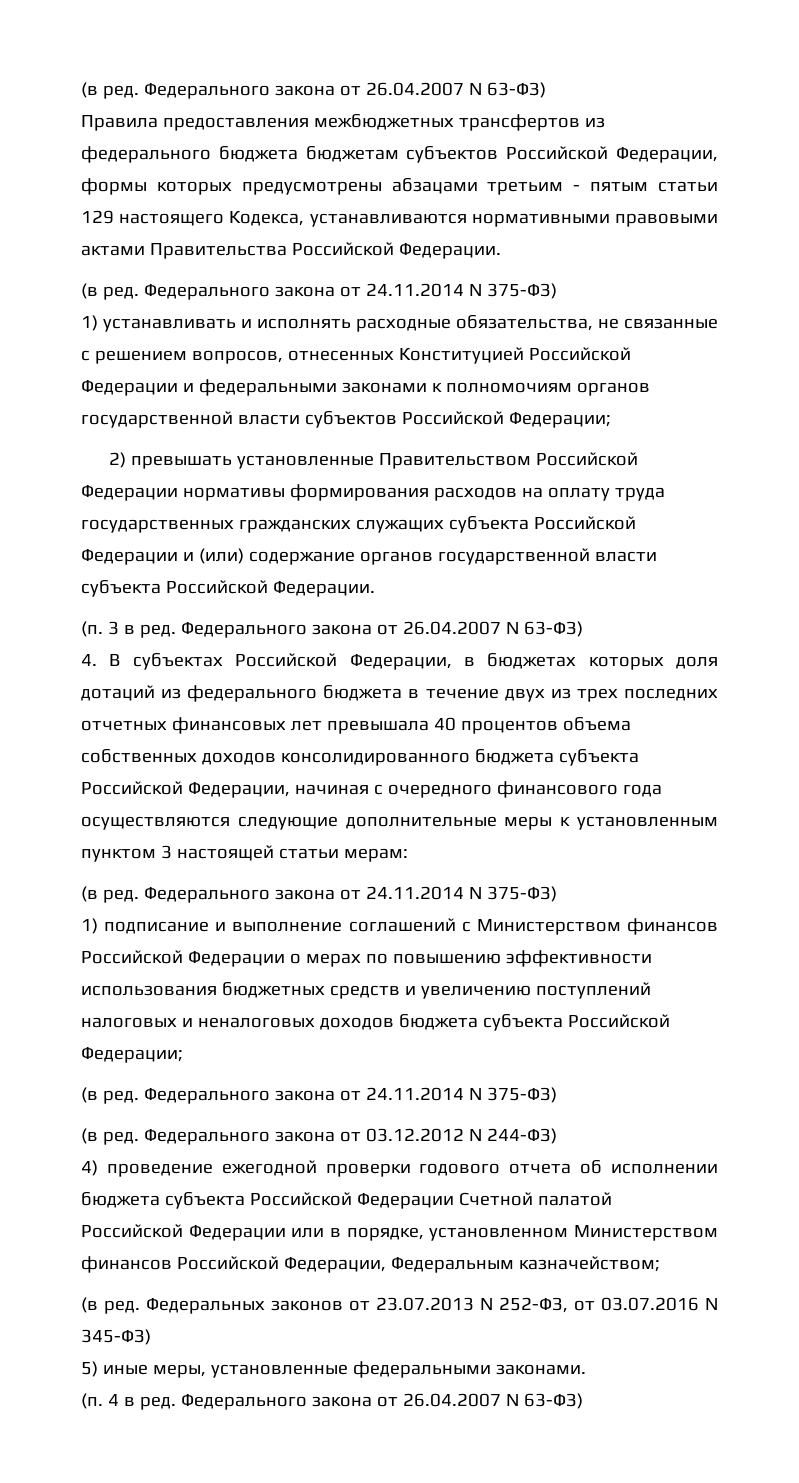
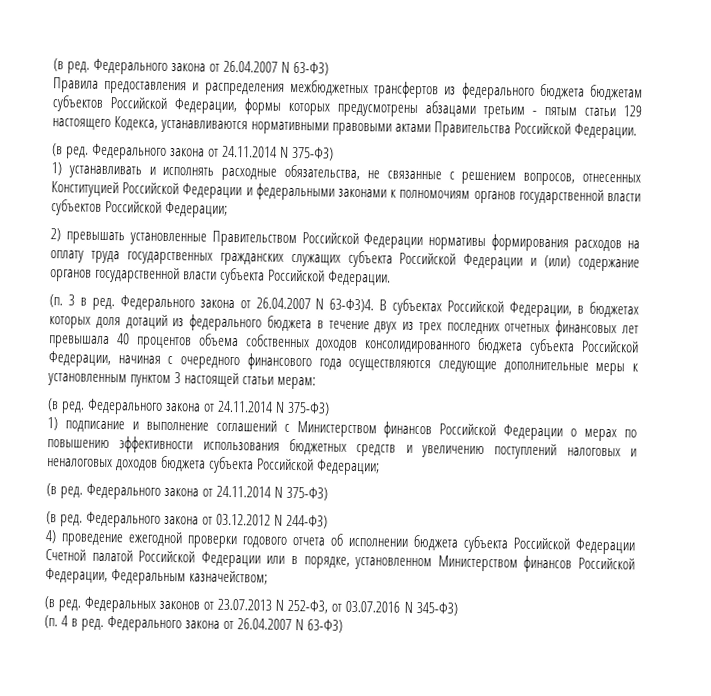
(309, 124) none -> [192,82,285,96] и распределения
[523,621,583,637] [81,654,97,666] 63-ФЗ) // 4. -> [329,298,375,313] 63-ФЗ)4.
[81,1361,586,1378] // 5) иные меры, установленные федеральными законами. -> (458, 609) none

